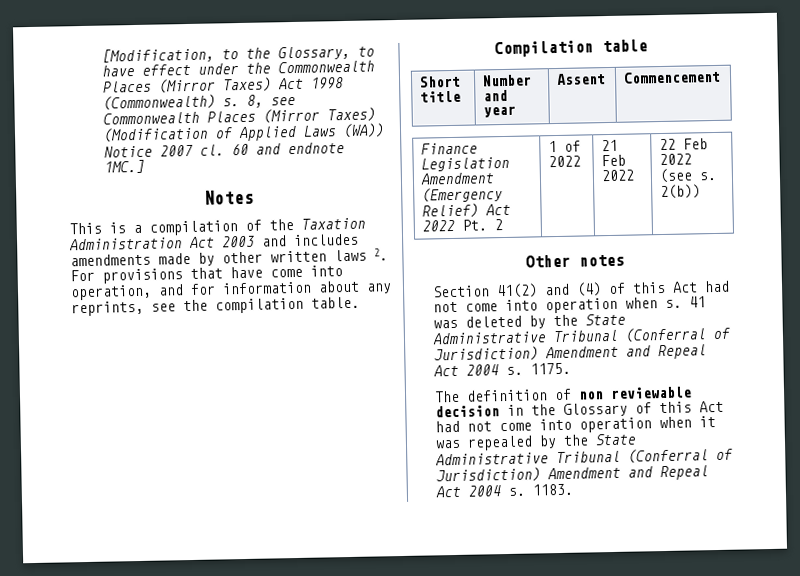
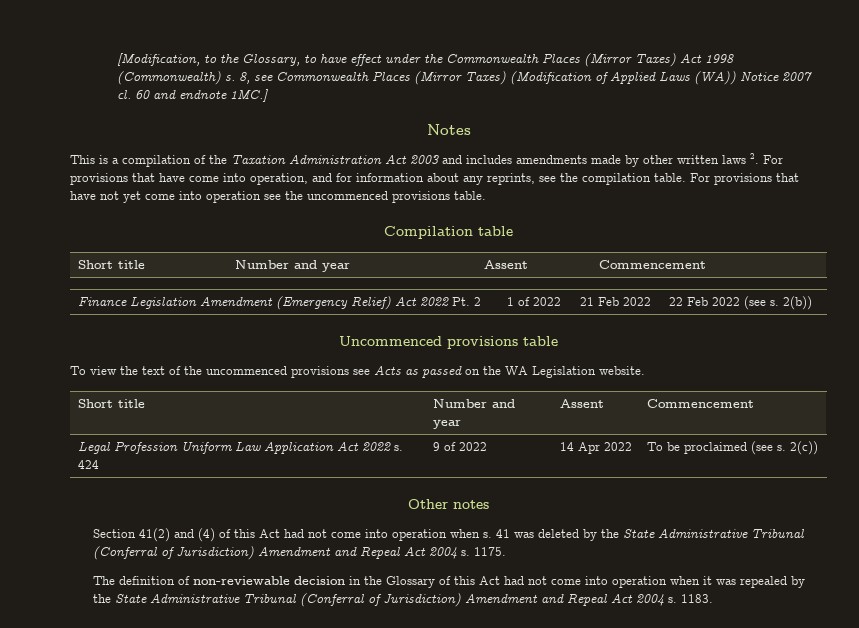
(360, 302) none -> [690,173,799,185] [70,191,486,203] For provisions that have not yet come into operation see the uncommenced provisions table.
(701, 192) none -> [339,336,558,349] [70,366,645,378] [77,399,145,408] [432,399,515,408] [432,419,461,429] [559,399,604,408] [646,399,754,408] [77,441,403,454] [77,460,99,469] [432,442,487,451] [559,442,632,454] [646,441,818,455] // Uncommenced provisions table // To view the text of the uncommenced provisions see Acts as passed on the WA Legislation website. // Short title | Number and year | Assent | Commencement // Legal Profession Uniform Law Application Act 2022 s. 424 | 9 of 2022 | 14 Apr 2022 | To be proclaimed (see s. 2(c))
[578,386,692,400] non reviewable -> [193,576,291,585] non-reviewable

